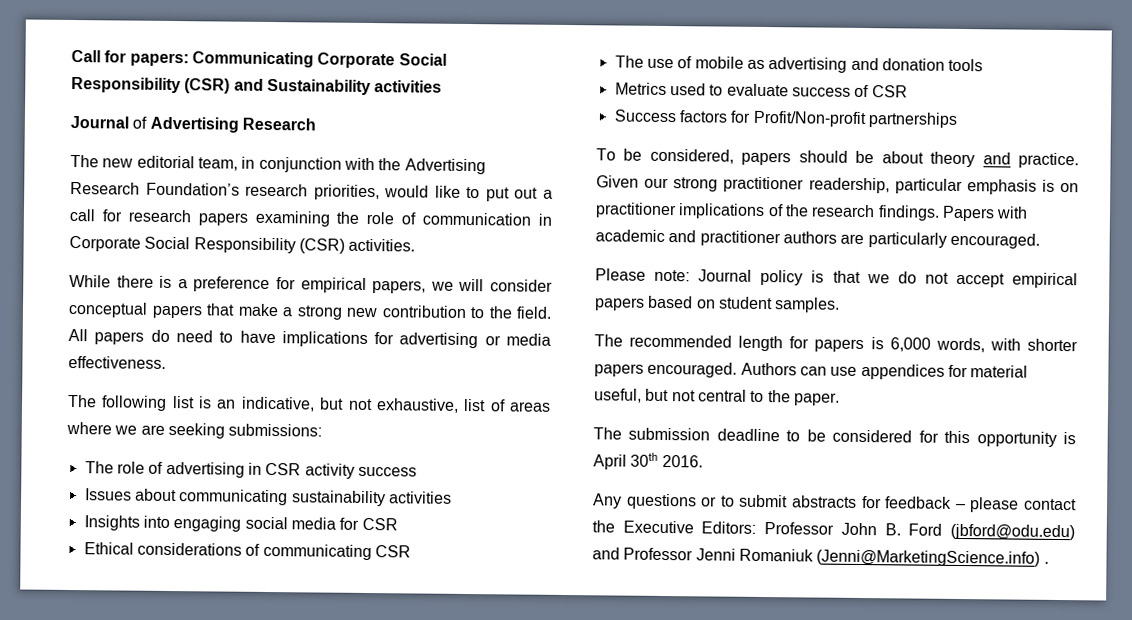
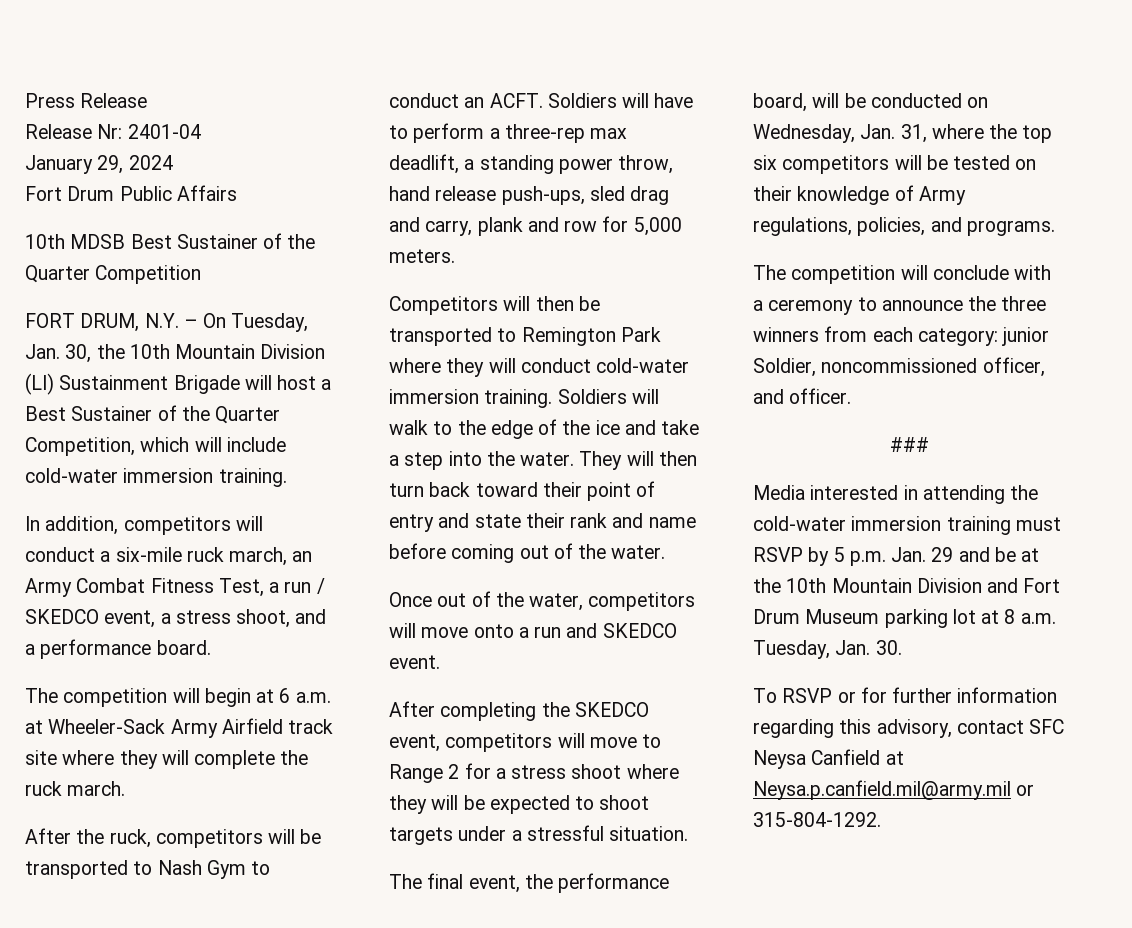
[71,49,447,69] [71,76,443,96] [70,115,316,133] [70,154,486,175] [70,181,553,202] [69,208,553,227] [69,235,416,254] [69,274,553,294] [68,301,552,320] [68,328,551,349] [68,355,166,369] [67,394,552,413] [66,421,323,439] [84,461,417,479] [84,488,452,507] [83,515,398,532] [83,542,411,561] [614,55,984,73] [614,82,908,98] [613,109,958,128] [596,148,1079,169] [596,175,1079,195] [595,202,1029,222] [595,229,1040,249] [595,268,1078,289] [594,295,841,313] [594,334,1078,353] [594,361,1029,380] [594,388,840,406] [593,427,1076,447] [593,452,703,470] [592,493,1077,513] [592,520,1075,541] [592,547,1049,567] Call for papers: Communicating Corporate Social Responsibility (CSR) and Sustainability activities // Journal of Advertising Research // The new editorial team, in conjunction with the Advertising Research Foundation’s research priorities, would like to put out a call for research papers examining the role of communication in Corporate Social Responsibility (CSR) activities. // While there is a preference for empirical papers, we will consider conceptual papers that make a strong new contribution to the field. All papers do need to have implications for advertising or media effectiveness. // The following list is an indicative, but not exhaustive, list of areas where we are seeking submissions: // The role of advertising in CSR activity success // Issues about communicating sustainability activities // Insights into engaging social media for CSR // Ethical considerations of communicating CSR // The use of mobile as advertising and donation tools // Metrics used to evaluate success of CSR // Success factors for Profit/Non-profit partnerships // To be considered, papers should be about theory and practice. Given our strong practitioner readership, particular emphasis is on practitioner implications of the research findings. Papers with academic and practitioner authors are particularly encouraged. // Please note: Journal policy is that we do not accept empirical papers based on student samples. // The recommended length for papers is 6,000 words, with shorter papers encouraged. Authors can use appendices for material useful, but not central to the paper. // The submission deadline to be considered for this opportunity is April 30th 2016. // Any questions or to submit abstracts for feedback – please contact the Executive Editors: Professor John B. Ford (jbford@odu.edu) and Professor Jenni Romaniuk (Jenni@MarketingScience.info) . -> [25,93,148,108] [25,124,201,139] [25,155,173,174] [25,185,237,201] [25,233,316,249] [25,265,202,284] [25,313,309,332] [25,344,326,363] [25,373,332,395] [25,405,281,424] [25,437,286,456] [25,468,287,487] [25,516,263,535] [25,547,313,566] [25,578,325,597] [25,609,327,628] [25,639,211,659] [25,688,331,707] [25,718,334,738] [25,750,309,769] [25,781,126,796] [25,828,322,848] [25,860,271,879] [389,93,694,108] [389,123,628,143] [389,154,674,174] [389,186,670,205] [389,216,682,236] [389,249,455,263] [389,296,600,315] [389,327,661,346] [389,358,690,377] [389,389,659,408] [389,419,700,439] [389,451,697,470] [389,481,656,501] [389,513,696,532] [389,543,666,563] [389,591,696,611] [389,623,677,638] [389,655,440,669] [389,701,649,721] [389,733,662,752] [389,763,679,783] [389,795,650,814] [389,825,689,845] [389,873,670,893] [753,93,989,112] [753,124,1053,143] [753,155,1037,174] [753,185,966,205] [753,217,1055,236] [753,265,1052,284] [753,296,1047,315] [753,326,1050,346] [753,357,1045,377] [753,388,852,404] [890,437,929,452] [753,485,1039,504] [753,516,1061,535] [753,547,1040,566] [753,578,1061,593] [753,609,1056,628] [753,640,902,659] [753,687,1058,703] [753,719,1065,738] [753,749,904,769] [753,780,1035,800] [753,812,881,827] Press Release // Release Nr: 2401-04 // January 29, 2024 // Fort Drum Public Affairs // 10th MDSB Best Sustainer of the Quarter Competition // FORT DRUM, N.Y. – On Tuesday, Jan. 30, the 10th Mountain Division (LI) Sustainment Brigade will host a Best Sustainer of the Quarter Competition, which will include cold-water immersion training. // In addition, competitors will conduct a six-mile ruck march, an Army Combat Fitness Test, a run / SKEDCO event, a stress shoot, and a performance board. // The competition will begin at 6 a.m. at Wheeler-Sack Army Airfield track site where they will complete the ruck march. // After the ruck, competitors will be transported to Nash Gym to conduct an ACFT. Soldiers will have to perform a three-rep max deadlift, a standing power throw, hand release push-ups, sled drag and carry, plank and row for 5,000 meters. // Competitors will then be transported to Remington Park where they will conduct cold-water immersion training. Soldiers will walk to the edge of the ice and take a step into the water. They will then turn back toward their point of entry and state their rank and name before coming out of the water. // Once out of the water, competitors will move onto a run and SKEDCO event. // After completing the SKEDCO event, competitors will move to Range 2 for a stress shoot where they will be expected to shoot targets under a stressful situation. // The final event, the performance board, will be conducted on Wednesday, Jan. 31, where the top six competitors will be tested on their knowledge of Army regulations, policies, and programs. // The competition will conclude with a ceremony to announce the three winners from each category: junior Soldier, noncommissioned officer, and officer. // ### // Media interested in attending the cold-water immersion training must RSVP by 5 p.m. Jan. 29 and be at the 10th Mountain Division and Fort Drum Museum parking lot at 8 a.m. Tuesday, Jan. 30. // To RSVP or for further information regarding this advisory, contact SFC Neysa Canfield at Neysa.p.canfield.mil@army.mil or 315-804-1292.

